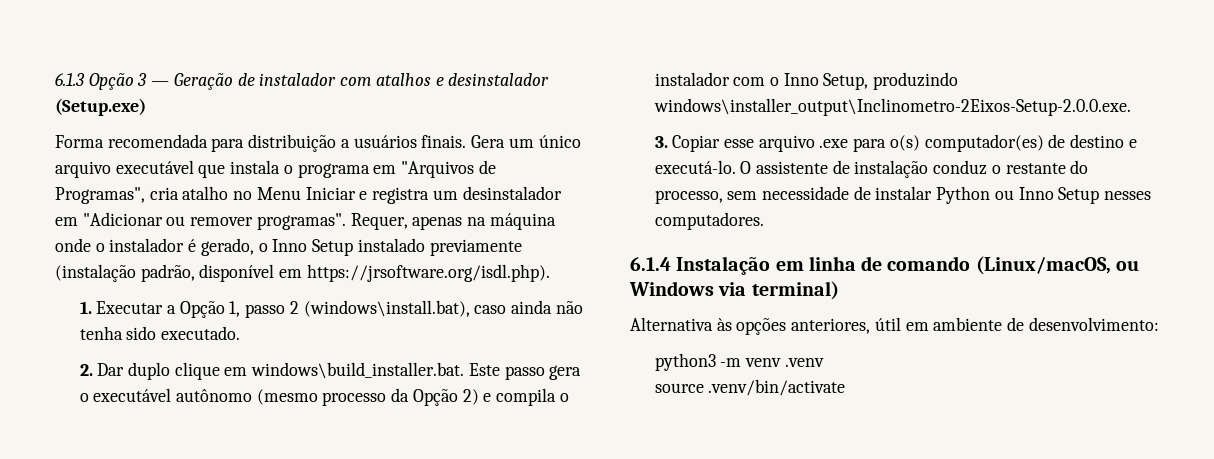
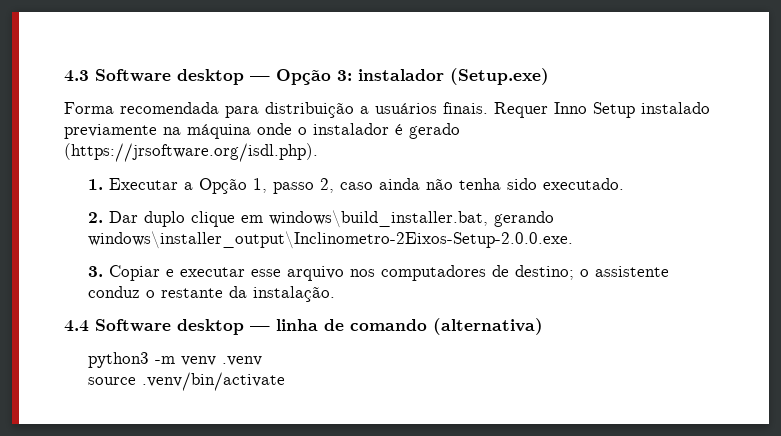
[55,72,550,90] 6.1.3 Opção 3 — Geração de instalador com atalhos e desinstalador -> [64,69,444,85] 4.3 Software desktop — Opção 3: instalador
[471,135,581,148] [55,160,496,178] [55,186,562,204] [55,212,463,230] Gera um único arquivo executável que instala o programa em "Arquivos de Programas", cria atalho no Menu Iniciar e registra um desinstalador em "Adicionar ou remover programas". Requer, apenas -> [494,102,710,118] [64,124,157,139] Requer Inno Setup instalado previamente
[200,238,522,256] [55,264,550,282] gerado, o Inno Setup instalado previamente (instalação padrão, disponível em https://jrsoftware.org/isdl.php). -> [409,123,460,139] [64,143,318,162] gerado (https://jrsoftware.org/isdl.php).
[289,300,470,317] 2 (windows\install.bat), -> [320,178,335,193] 2,
[251,362,582,380] [79,388,569,406] [654,72,959,90] [653,98,1131,116] [654,134,1137,152] [654,160,1089,178] [654,186,1152,204] [654,212,764,230] [630,256,1139,275] [629,281,839,300] [630,317,1159,335] windows\build_installer.bat. Este passo gera o executável autônomo (mesmo processo da Opção 2) e compila o instalador com o Inno Setup, produzindo windows\installer_output\Inclinometro-2Eixos-Setup-2.0.0.exe. // 3. Copiar esse arquivo .exe para o(s) computador(es) de destino e executá-lo. O assistente de instalação conduz o restante do processo, sem necessidade de instalar Python ou Inno Setup nesses computadores. // 6.1.4 Instalação em linha de comando (Linux/macOS, ou Windows via terminal) // Alternativa às opções anteriores, útil em ambiente de desenvolvimento: -> [269,210,555,228] [88,231,574,249] [88,265,670,281] [88,286,336,302] [64,318,543,335] windows\build_installer.bat, gerando windows\installer_output\Inclinometro-2Eixos-Setup-2.0.0.exe. // 3. Copiar e executar esse arquivo nos computadores de destino; o assistente conduz o restante da instalação. // 4.4 Software desktop — linha de comando (alternativa)

